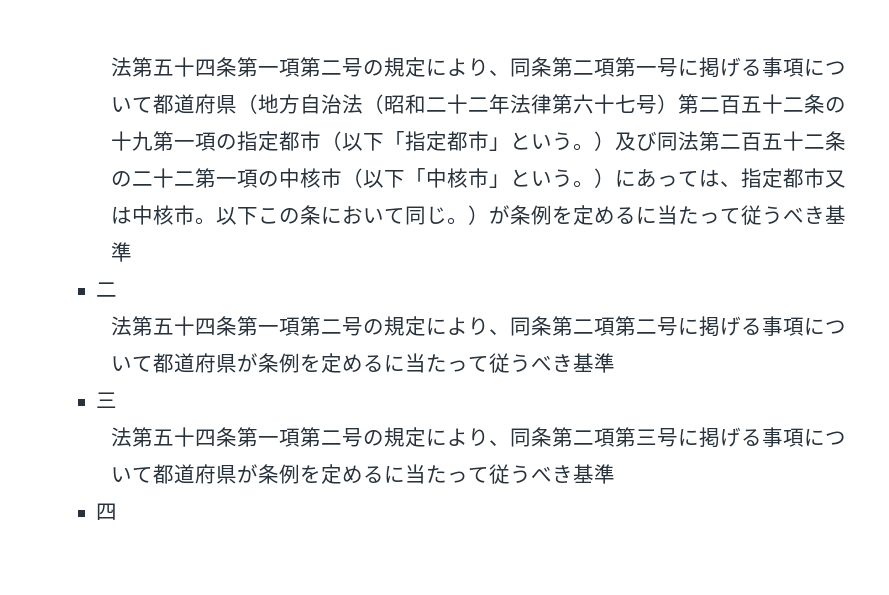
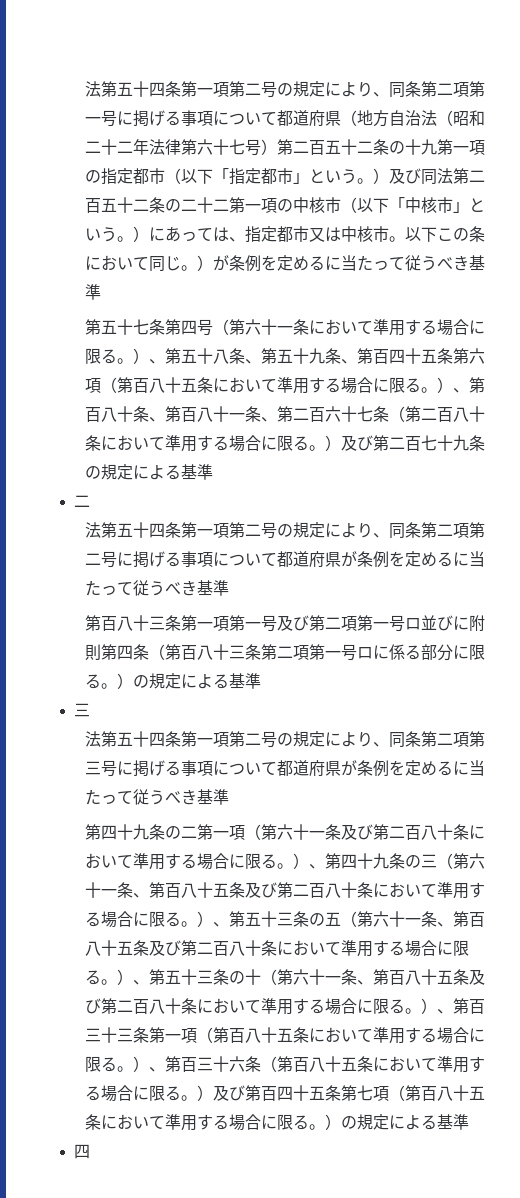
(133, 252) none -> [84,319,485,336] [84,348,485,364] [84,377,485,394] [84,406,485,422] [84,435,485,452] [84,464,213,480] // 第五十七条第四号（第六十一条において準用する場合に限る。）、第五十八条、第五十九条、第百四十五条第六項（第百八十五条において準用する場合に限る。）、第百八十条、第百八十一条、第二百六十七条（第二百八十条において準用する場合に限る。）及び第二百七十九条の規定による基準
(616, 363) none -> [84,615,485,632] [84,644,485,661] [84,673,261,689] // 第百八十三条第一項第一号及び第二項第一号ロ並びに附則第四条（第百八十三条第二項第一号ロに係る部分に限る。）の規定による基準
(616, 474) none -> [84,824,485,840] [84,853,485,870] [84,882,485,899] [84,911,485,928] [84,940,469,957] [84,969,485,985] [84,998,485,1015] [84,1027,485,1044] [84,1056,485,1073] [84,1085,485,1102] [84,1114,469,1131] // 第四十九条の二第一項（第六十一条及び第二百八十条において準用する場合に限る。）、第四十九条の三（第六十一条、第百八十五条及び第二百八十条において準用する場合に限る。）、第五十三条の五（第六十一条、第百八十五条及び第二百八十条において準用する場合に限る。）、第五十三条の十（第六十一条、第百八十五条及び第二百八十条において準用する場合に限る。）、第百三十三条第一項（第百八十五条において準用する場合に限る。）、第百三十六条（第百八十五条において準用する場合に限る。）及び第百四十五条第七項（第百八十五条において準用する場合に限る。）の規定による基準

